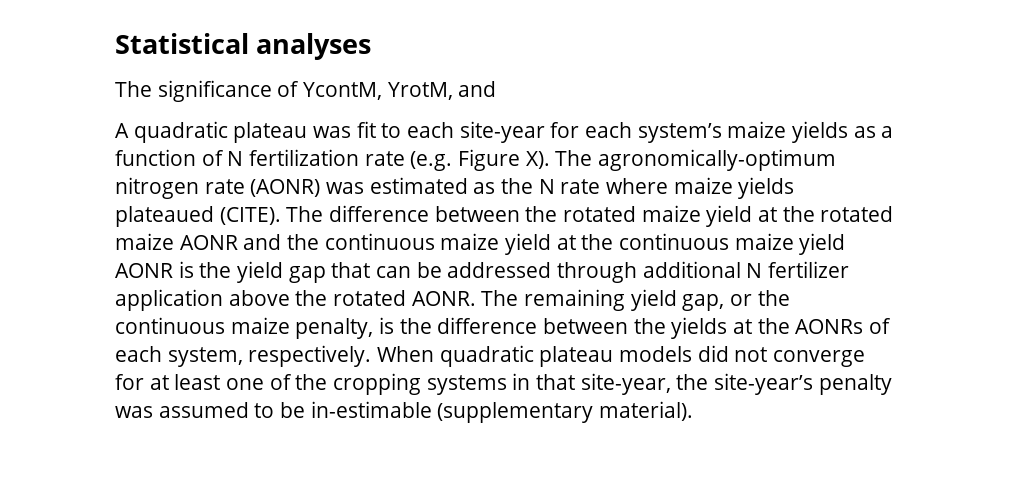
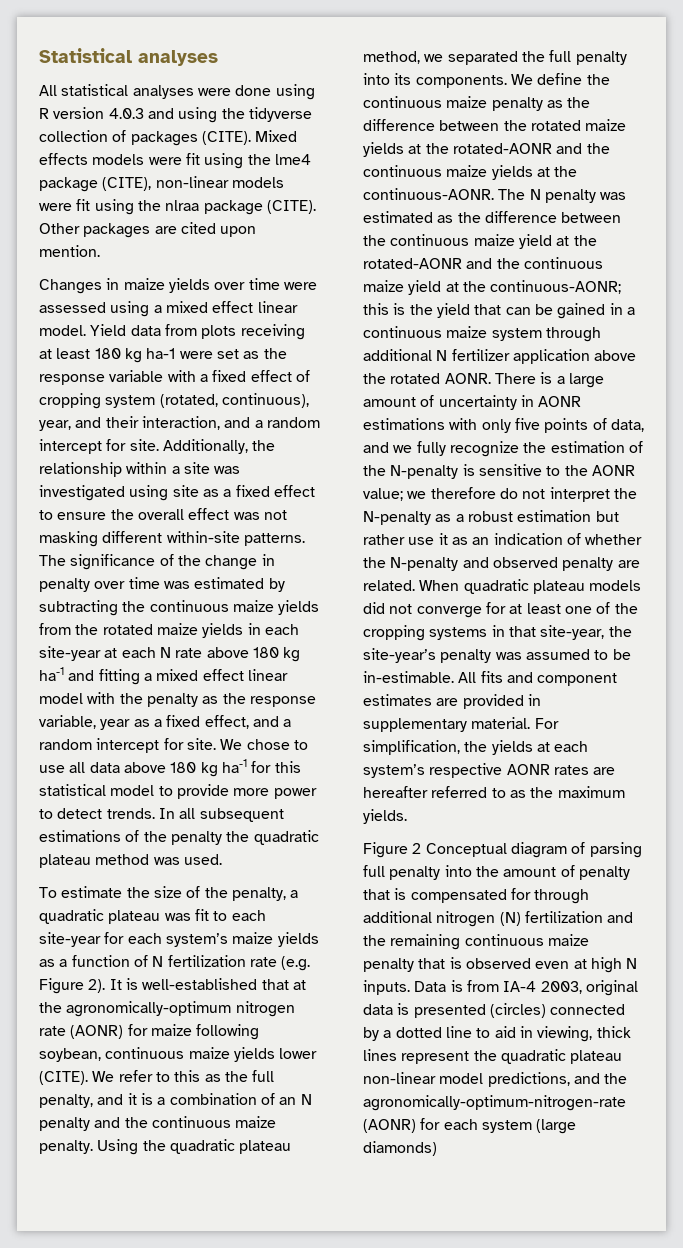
[115,80,497,102] [115,123,129,138] The significance of YcontM, YrotM, and // A -> [39,84,315,100] [39,107,312,123] [39,130,298,146] [39,153,311,169] [39,176,284,192] [39,199,316,215] [39,222,257,238] [39,245,100,257] [39,278,317,294] [39,301,298,317] [39,324,305,340] [39,348,287,363] [39,370,310,385] [39,393,309,409] [39,416,320,431] [39,439,276,454] [39,462,241,477] [39,485,315,501] [39,508,287,520] [39,531,305,547] [39,554,275,570] [39,577,285,592] [39,600,320,616] [39,623,299,638] [39,646,301,662] [39,667,288,685] [39,692,316,707] [39,715,292,730] [39,738,308,753] [39,759,301,777] [39,784,317,799] [39,808,284,822] [39,830,319,845] [39,854,222,868] [39,886,299,901] All statistical analyses were done using R version 4.0.3 and using the tidyverse collection of packages (CITE). Mixed effects models were fit using the lme4 package (CITE), non-linear models were fit using the nlraa package (CITE). Other packages are cited upon mention. // Changes in maize yields over time were assessed using a mixed effect linear model. Yield data from plots receiving at least 180 kg ha-1 were set as the response variable with a fixed effect of cropping system (rotated, continuous), year, and their interaction, and a random intercept for site. Additionally, the relationship within a site was investigated using site as a fixed effect to ensure the overall effect was not masking different within-site patterns. The significance of the change in penalty over time was estimated by subtracting the continuous maize yields from the rotated maize yields in each site-year at each N rate above 180 kg ha-1 and fitting a mixed effect linear model with the penalty as the response variable, year as a fixed effect, and a random intercept for site. We chose to use all data above 180 kg ha-1 for this statistical model to provide more power to detect trends. In all subsequent estimations of the penalty the quadratic plateau method was used. // To estimate the size of the penalty, a
[525,149,837,171] [115,177,795,199] [115,206,324,227] X). The agronomically-optimum nitrogen rate (AONR) was estimated as the N rate where maize yields plateaued (CITE). The -> [88,978,306,993] [39,1001,295,1017] [39,1024,260,1040] [39,1047,318,1062] [39,1070,275,1085] [39,1093,312,1108] [39,1116,277,1131] [39,1139,292,1155] [363,50,627,65] [363,73,610,88] [363,96,591,111] 2). It is well-established that at the agronomically-optimum nitrogen rate (AONR) for maize following soybean, continuous maize yields lower (CITE). We refer to this as the full penalty, and it is a combination of an N penalty and the continuous maize penalty. Using the quadratic plateau method, we separated the full penalty into its components. We define the continuous maize penalty as the
[706,205,894,227] [115,233,238,250] yield at the rotated maize AONR -> [363,142,610,157] [363,165,578,180] [363,188,627,203] [363,211,622,223] [363,234,597,249] [363,258,462,269] yields at the rotated-AONR and the continuous maize yields at the continuous-AONR. The N penalty was estimated as the difference between the continuous maize yield at the rotated-AONR
[619,233,846,255] [115,263,173,278] continuous maize yield AONR -> [490,280,622,294] [363,303,389,315] continuous-AONR; this
[288,266,326,283] gap -> (470, 310) none
[447,262,552,278] addressed -> [557,303,635,319] [363,326,542,341] gained in a continuous maize system
[481,289,790,311] [115,317,892,339] [115,345,372,367] The remaining yield gap, or the continuous maize penalty, is the difference between the yields at the AONRs of each system, respectively. -> [494,372,604,388] [363,395,582,410] [363,418,644,433] [363,441,643,457] [363,464,635,479] [363,487,637,502] [363,510,619,525] [363,533,643,545] [363,557,640,571] [363,580,415,591] There is a large amount of uncertainty in AONR estimations with only five points of data, and we fully recognize the estimation of the N-penalty is sensitive to the AONR value; we therefore do not interpret the N-penalty as a robust estimation but rather use it as an indication of whether the N-penalty and observed penalty are related.
[310,401,694,423] in-estimable (supplementary material). -> [363,671,618,686] [363,694,541,709] [363,717,559,732] [363,740,589,755] [363,763,616,778] [363,786,625,798] [363,809,407,824] [363,842,642,858] [363,865,630,880] [363,888,590,904] [363,911,634,927] [363,934,589,950] [363,957,638,973] [363,980,638,996] [363,1003,626,1018] [363,1026,631,1042] [363,1049,623,1064] [363,1072,628,1087] [363,1095,626,1111] [363,1118,577,1134] [363,1141,437,1156] in-estimable. All fits and component estimates are provided in supplementary material. For simplification, the yields at each system’s respective AONR rates are hereafter referred to as the maximum yields. // Figure 2 Conceptual diagram of parsing full penalty into the amount of penalty that is compensated for through additional nitrogen (N) fertilization and the remaining continuous maize penalty that is observed even at high N inputs. Data is from IA-4 2003, original data is presented (circles) connected by a dotted line to aid in viewing, thick lines represent the quadratic plateau non-linear model predictions, and the agronomically-optimum-nitrogen-rate (AONR) for each system (large diamonds)

